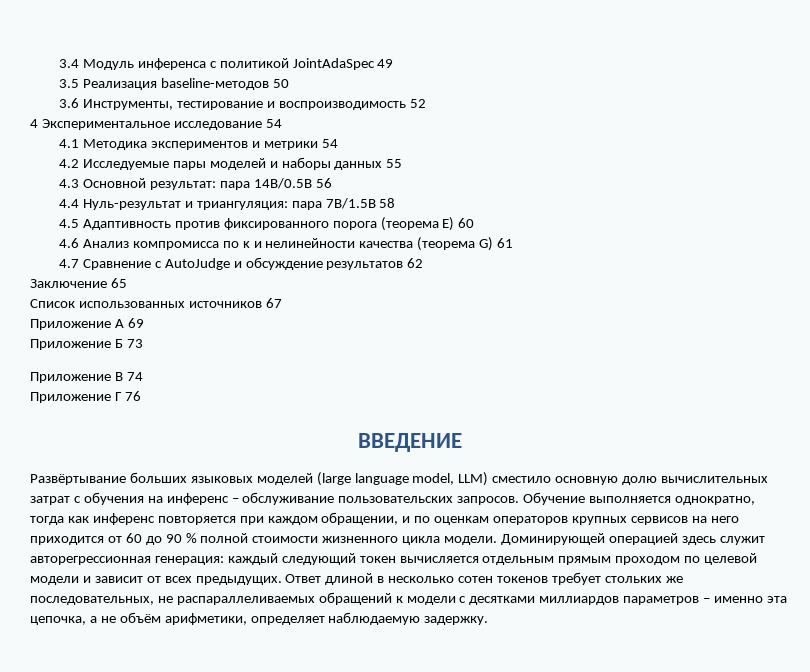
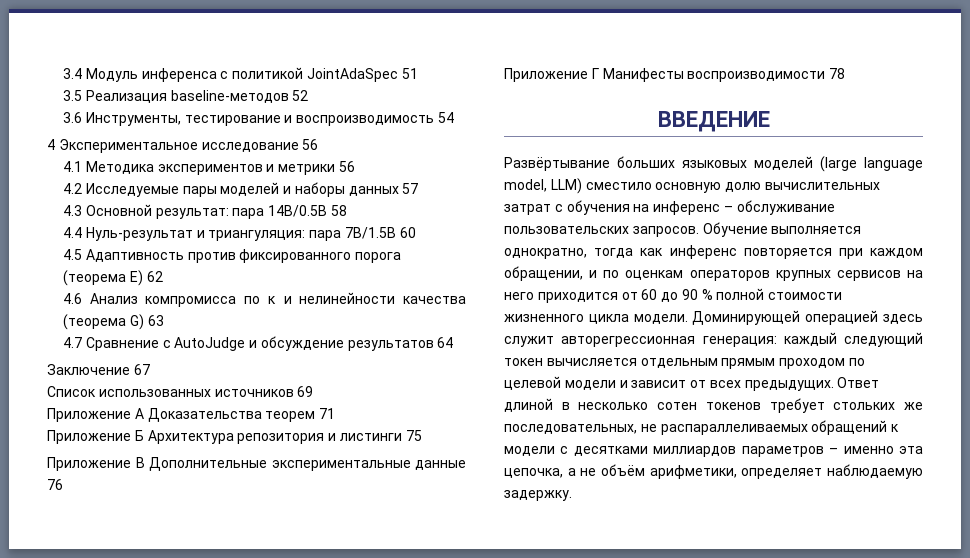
[377,59,394,68] 49 -> [401,68,418,79] 51
[272,79,289,88] 50 -> [292,90,309,101] 52
[409,99,426,108] 52 -> [437,112,454,123] 54
[265,119,282,128] 54 -> [302,139,319,150] 56
[321,139,338,148] 54 -> [338,161,355,172] 56
[386,159,403,168] 55 -> [402,183,419,194] 57
[315,178,332,188] 56 -> [330,205,347,216] 58
[379,198,396,208] 58 -> [399,227,416,238] 60
[458,218,475,228] 60 -> [146,271,163,282] 62
[497,238,514,248] 61 -> [147,315,164,326] 63
[407,258,424,268] 62 -> [437,337,454,348] 64
[110,278,127,288] 65 -> [133,364,150,375] 67
[265,298,282,308] 67 -> [297,386,314,397] 69
[127,318,144,328] 69 -> [147,408,336,422] Доказательства теорем 71
[126,339,143,348] [30,372,143,383] 73 // Приложение В 74 -> [147,430,422,444] [47,457,466,471] [47,479,63,490] Архитектура репозитория и листинги 75 // Приложение В Дополнительные экспериментальные данные 76
[124,391,141,401] 76 -> [602,68,846,82] Манифесты воспроизводимости 78

